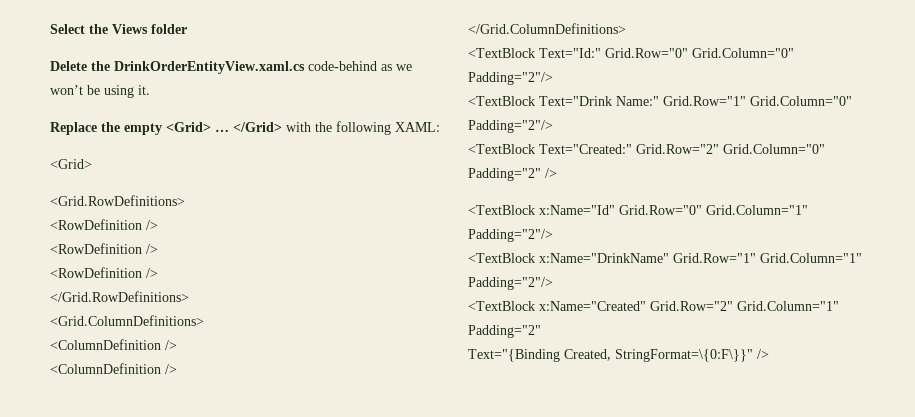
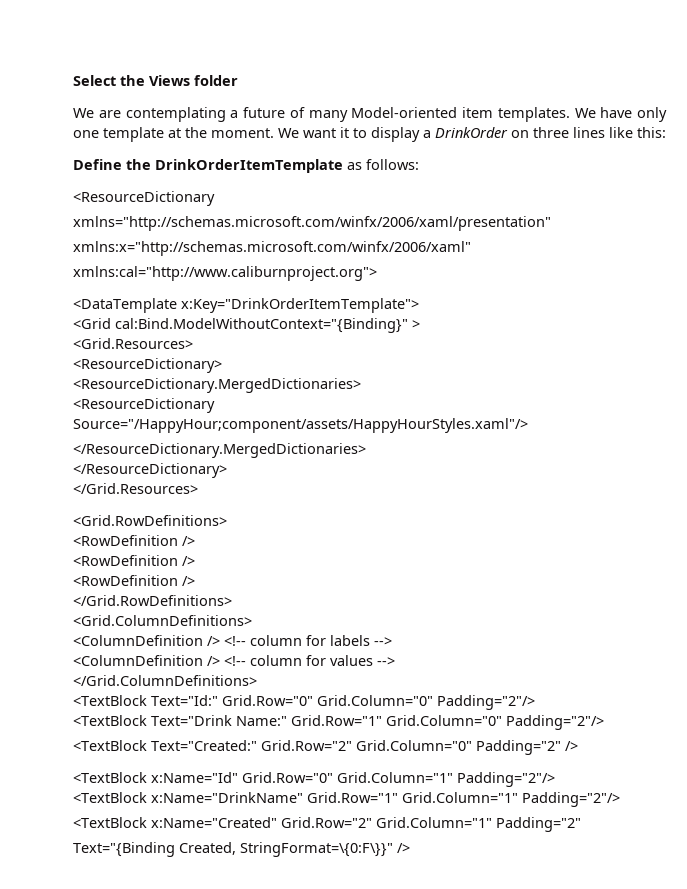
[50,61,412,74] [50,85,150,98] [50,121,440,135] [50,159,92,169] Delete the DrinkOrderEntityView.xaml.cs code-behind as we won’t be using it. // Replace the empty <Grid> … </Grid> with the following XAML: // <Grid> -> [73,107,667,122] [73,127,666,142] [73,159,419,173] [73,191,215,206] [73,216,551,231] [73,241,471,256] [73,266,377,281] [73,298,419,313] [73,318,420,333] [73,338,193,349] [73,358,222,373] [73,378,361,393] [73,398,215,413] [73,418,528,433] [73,443,366,458] [73,463,227,478] [73,483,198,494] We are contemplating a future of many Model-oriented item templates. We have only one template at the moment. We want it to display a DrinkOrder on three lines like this: // Define the DrinkOrderItemTemplate as follows: // <ResourceDictionary // xmlns="http://schemas.microsoft.com/winfx/2006/xaml/presentation" // xmlns:x="http://schemas.microsoft.com/winfx/2006/xaml" // xmlns:cal="http://www.caliburnproject.org"> // <DataTemplate x:Key="DrinkOrderItemTemplate"> // <Grid cal:Bind.ModelWithoutContext="{Binding}" > // <Grid.Resources> // <ResourceDictionary> // <ResourceDictionary.MergedDictionaries> // <ResourceDictionary Source="/HappyHour;component/assets/HappyHourStyles.xaml"/> // </ResourceDictionary.MergedDictionaries> // </ResourceDictionary> // </Grid.Resources>
[50,363,177,374] // <ColumnDefinition /> -> [224,635,392,646] [73,655,395,666] <!-- column for labels --> // <ColumnDefinition /> <!-- column for values -->

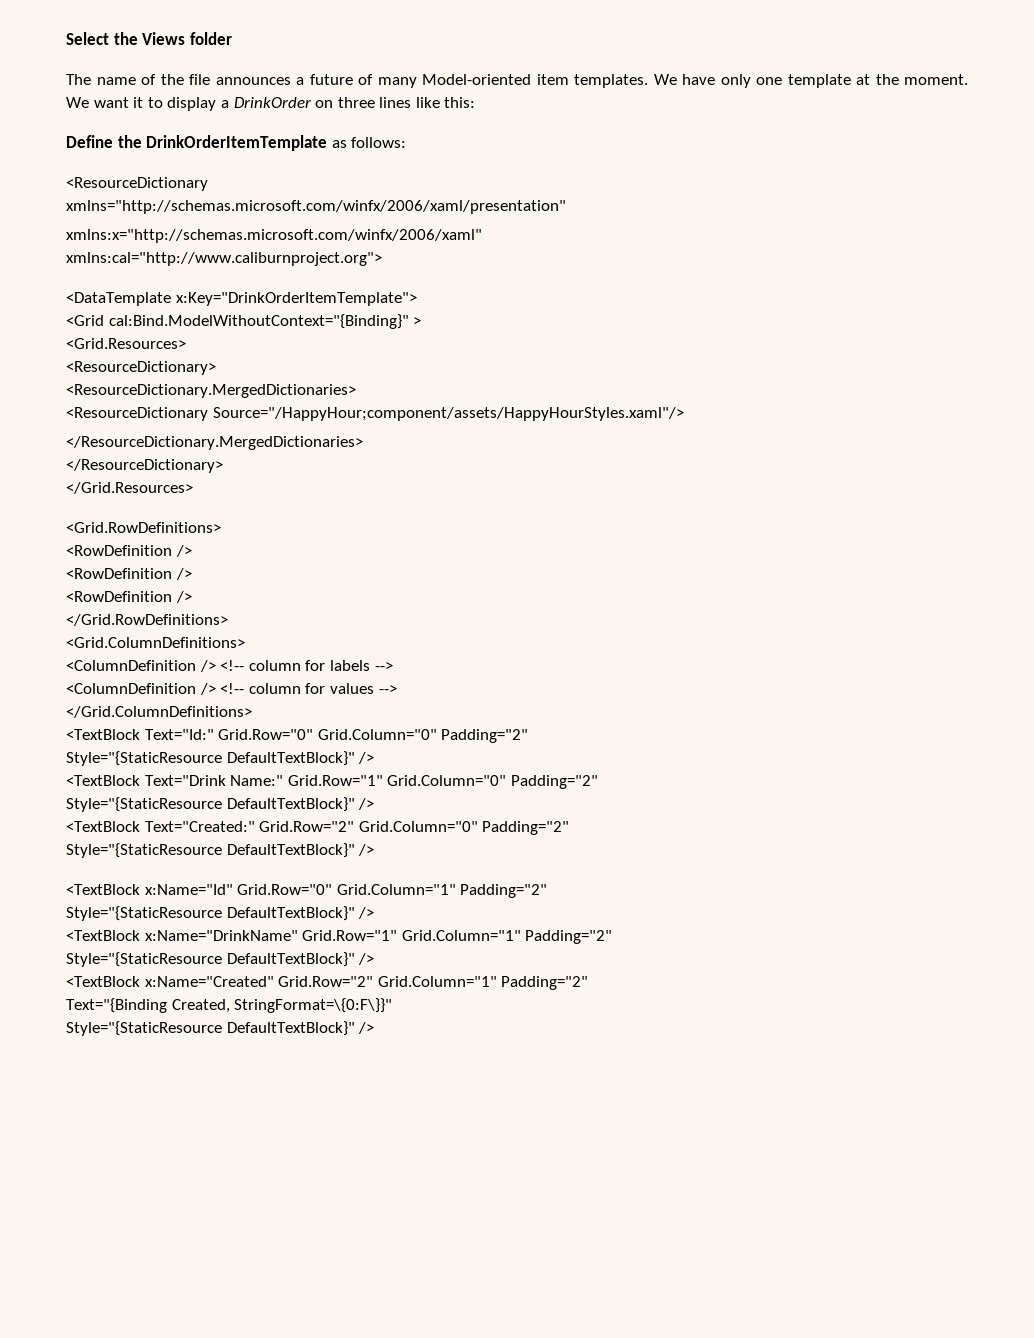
[73,107,226,122] We are contemplating -> [66,74,291,85] The name of the file announces
[437,695,535,710] Padding="2"/> -> [441,729,529,743] [66,751,375,766] Padding="2" // Style="{StaticResource DefaultTextBlock}" />
[506,715,604,730] Padding="2"/> -> [510,775,598,789] [66,797,375,812] Padding="2" // Style="{StaticResource DefaultTextBlock}" />
(561, 747) none -> [66,843,355,858] // Style="{StaticResource DefaultTextBlock}"
[457,772,555,787] Padding="2"/> -> [460,884,548,898] [66,906,375,921] Padding="2" // Style="{StaticResource DefaultTextBlock}" />
[522,792,620,807] Padding="2"/> -> [525,930,613,944] [66,952,375,967] Padding="2" // Style="{StaticResource DefaultTextBlock}" />
(393, 849) none -> [66,1021,355,1036] // Style="{StaticResource DefaultTextBlock}"

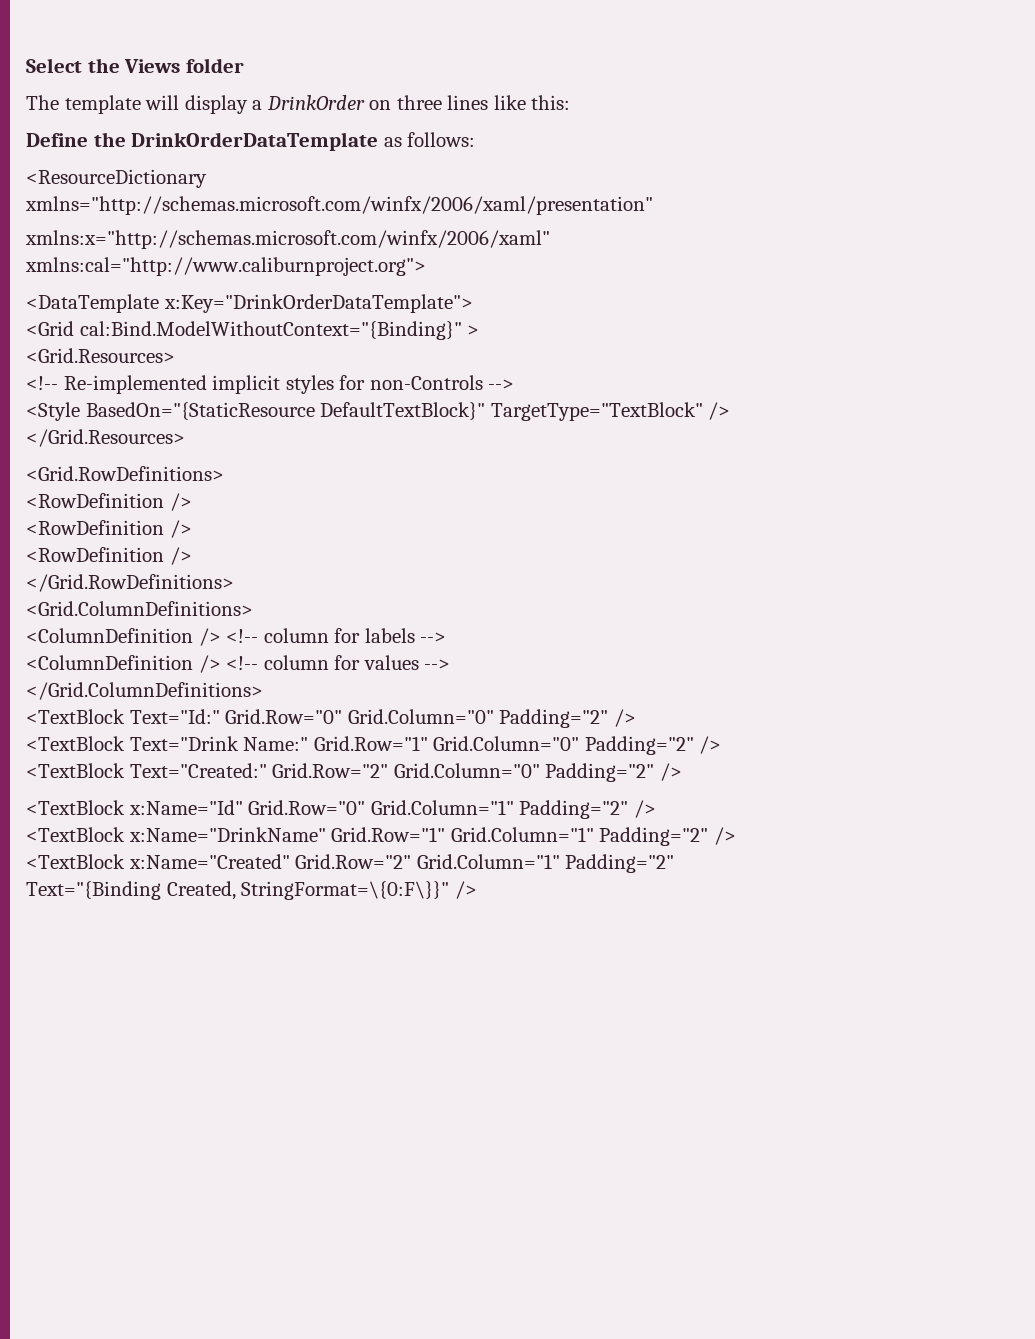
[96,74,968,88] [66,97,163,108] name of the file announces a future of many Model-oriented item templates. We have only one template at the moment. We want it to -> [64,95,180,114] template will
[146,135,328,151] DrinkOrderItemTemplate -> [131,132,379,151] DrinkOrderDataTemplate
[175,292,417,306] x:Key="DrinkOrderItemTemplate"> -> [163,294,473,313] x:Key="DrinkOrderDataTemplate">
[66,361,216,375] [66,384,356,398] [66,407,684,421] [66,436,363,450] [66,459,223,473] <ResourceDictionary> // <ResourceDictionary.MergedDictionaries> // <ResourceDictionary Source="/HappyHour;component/assets/HappyHourStyles.xaml"/> // </ResourceDictionary.MergedDictionaries> // </ResourceDictionary> -> [26,375,515,394] [26,402,731,421] <!-- Re-implemented implicit styles for non-Controls --> // <Style BasedOn="{StaticResource DefaultTextBlock}" TargetType="TextBlock" />
[66,751,355,766] // Style="{StaticResource DefaultTextBlock}" -> (609, 718) none
[66,797,355,812] // Style="{StaticResource DefaultTextBlock}" -> (694, 745) none
[66,843,355,858] // Style="{StaticResource DefaultTextBlock}" -> (655, 772) none
[66,906,355,921] // Style="{StaticResource DefaultTextBlock}" -> (629, 809) none
[66,952,355,967] // Style="{StaticResource DefaultTextBlock}" -> (709, 836) none
[66,1021,355,1036] // Style="{StaticResource DefaultTextBlock}" -> (450, 890) none

